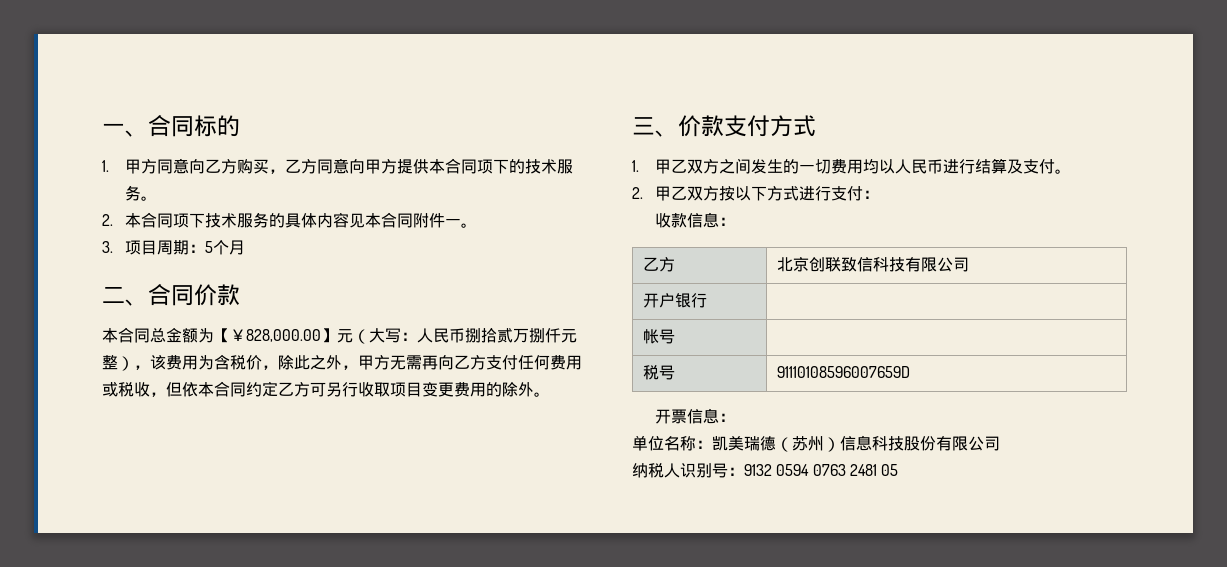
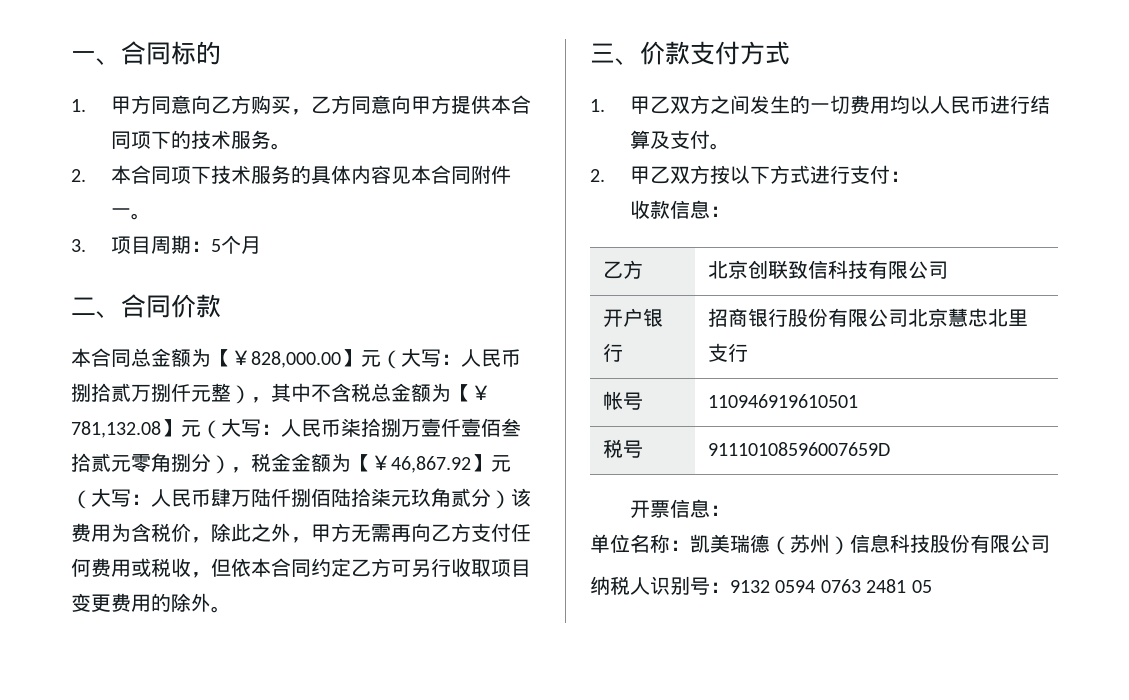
(150, 367) none -> [271,383,491,402] [71,418,521,439] [71,453,511,474] [71,488,511,509] 其中不含税总金额为【￥781,132.08】元（大写：人民币柒拾捌万壹仟壹佰叁拾贰元零角捌分），税金金额为【￥46,867.92】元（大写：人民币肆万陆仟捌佰陆拾柒元玖角贰分）
(707, 300) none -> [708,308,1029,327] [708,343,749,362] 招商银行股份有限公司北京慧忠北里支行
(675, 336) none -> [708,394,859,408] 110946919610501

